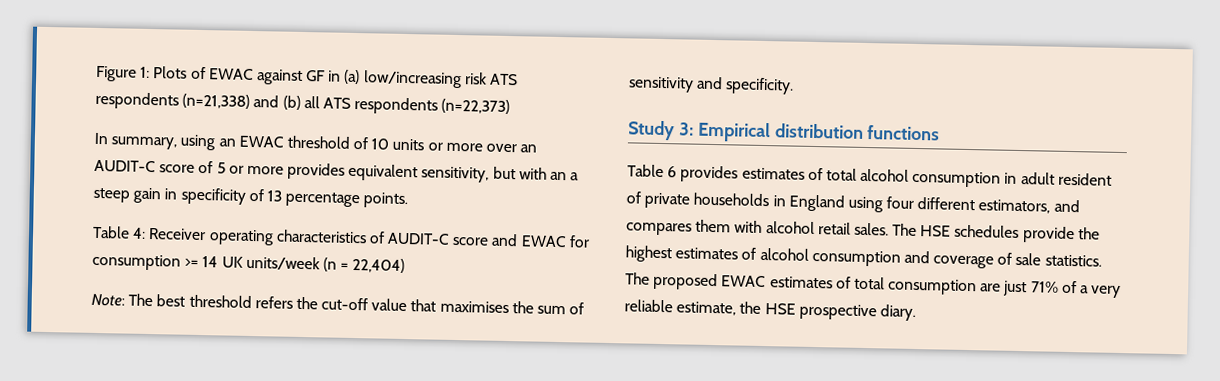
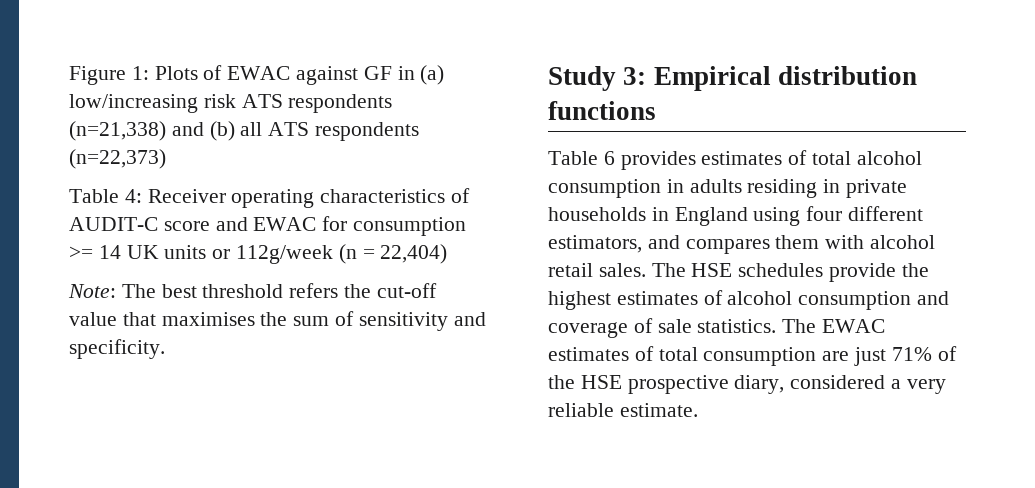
[94,132,538,153] [94,159,580,183] [93,187,409,209] // In summary, using an EWAC threshold of 10 units or more over an AUDIT-C score of 5 or more provides equivalent sensitivity, but with an a steep gain in specificity of 13 percentage points. -> (166, 159) none
[245,255,320,271] units/week -> [164,245,334,264] units or 112g/week
[1020,172,1112,186] [626,191,641,204] adult resident of -> [689,179,841,198] adults residing in
[653,272,719,291] proposed -> (817, 326) none
[1080,285,1122,299] [624,299,916,321] a very reliable estimate, the HSE prospective diary. -> [548,375,946,394] [548,403,698,417] the HSE prospective diary, considered a very reliable estimate.

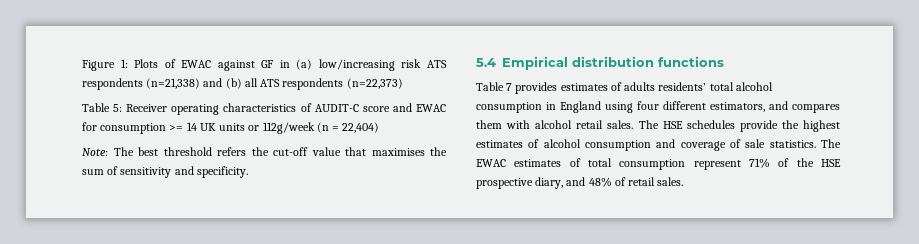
[124,189,142,203] 4: -> [113,104,123,112] 5:
[548,66,647,91] Study 3: -> [476,58,496,67] 5.4
[603,151,615,165] 6 -> [506,83,513,91] 7
(808, 157) none -> [624,82,707,91] adults residents’
[689,179,908,198] [548,207,669,221] adults residing in private households in -> (556, 106) none
[822,347,887,366] are just -> [693,160,741,170] represent
[790,375,946,394] [548,403,698,417] considered a very reliable estimate. -> [566,177,684,187] and 48% of retail sales.

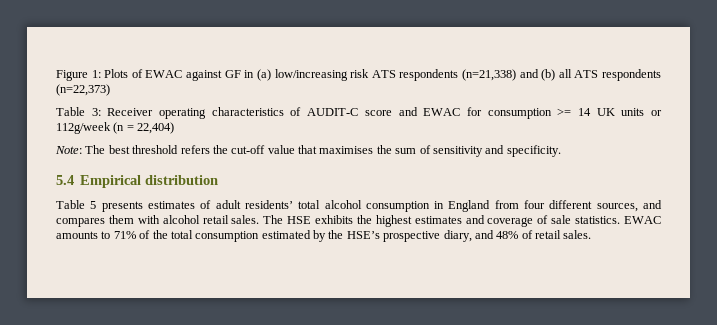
[113,104,123,112] 5: -> [91,108,101,116] 3:
[658,56,724,67] [476,82,656,94] functions // Table 7 provides estimates of adults -> [56,200,241,212] // Table 5 presents estimates of adult
[605,102,633,113] using -> [494,200,519,209] from
[710,102,765,112] estimators, -> [596,203,638,212] sources,
[686,120,778,132] schedules provide -> [315,215,354,224] exhibits
[528,139,651,151] of alcohol consumption -> (462, 220) none
[821,139,841,148] [476,158,841,170] The EWAC estimates of total consumption represent 71% of the HSE -> [623,216,661,224] [56,230,380,242] EWAC amounts to 71% of the total consumption estimated by the HSE’s

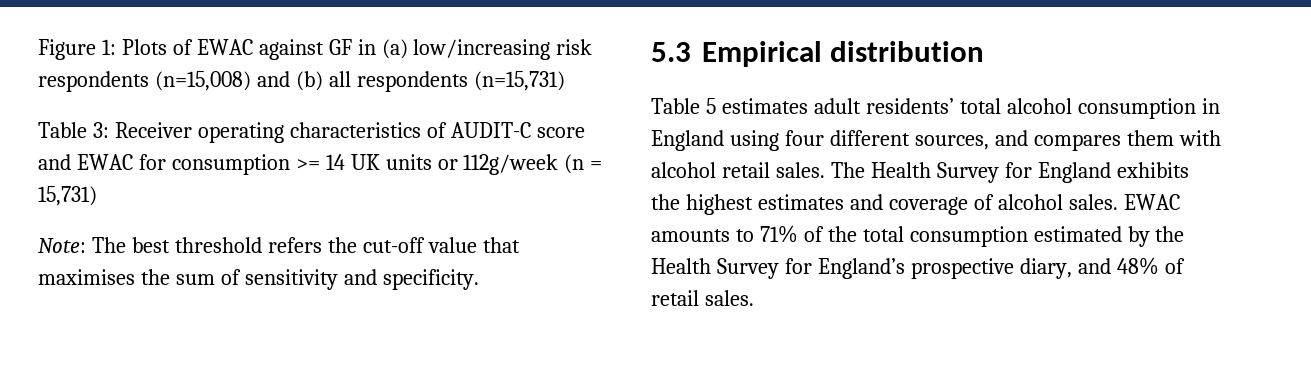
[371,69,661,81] [56,84,110,96] ATS respondents (n=21,338) and (b) all ATS respondents (n=22,373) -> [38,71,565,92] respondents (n=15,008) and (b) all respondents (n=15,731)
[137,122,175,134] 22,404) -> [38,186,97,206] 15,731)
[56,175,74,185] 5.4 -> [651,42,691,62] 5.3
[101,200,212,212] presents estimates of -> [721,98,808,114] estimates
[494,200,519,209] from -> [729,130,779,151] using
[287,216,312,224] HSE -> [870,162,1111,183] Health Survey for England
[551,215,621,224] sale statistics. -> [997,194,1118,210] alcohol sales.
[346,231,380,239] HSE’s -> [651,258,905,279] Health Survey for England’s

